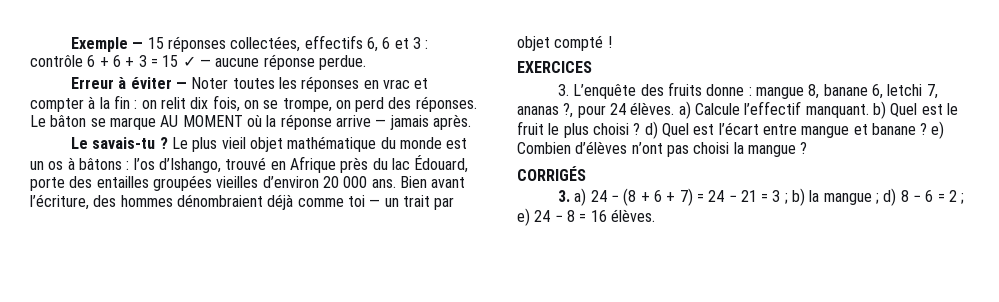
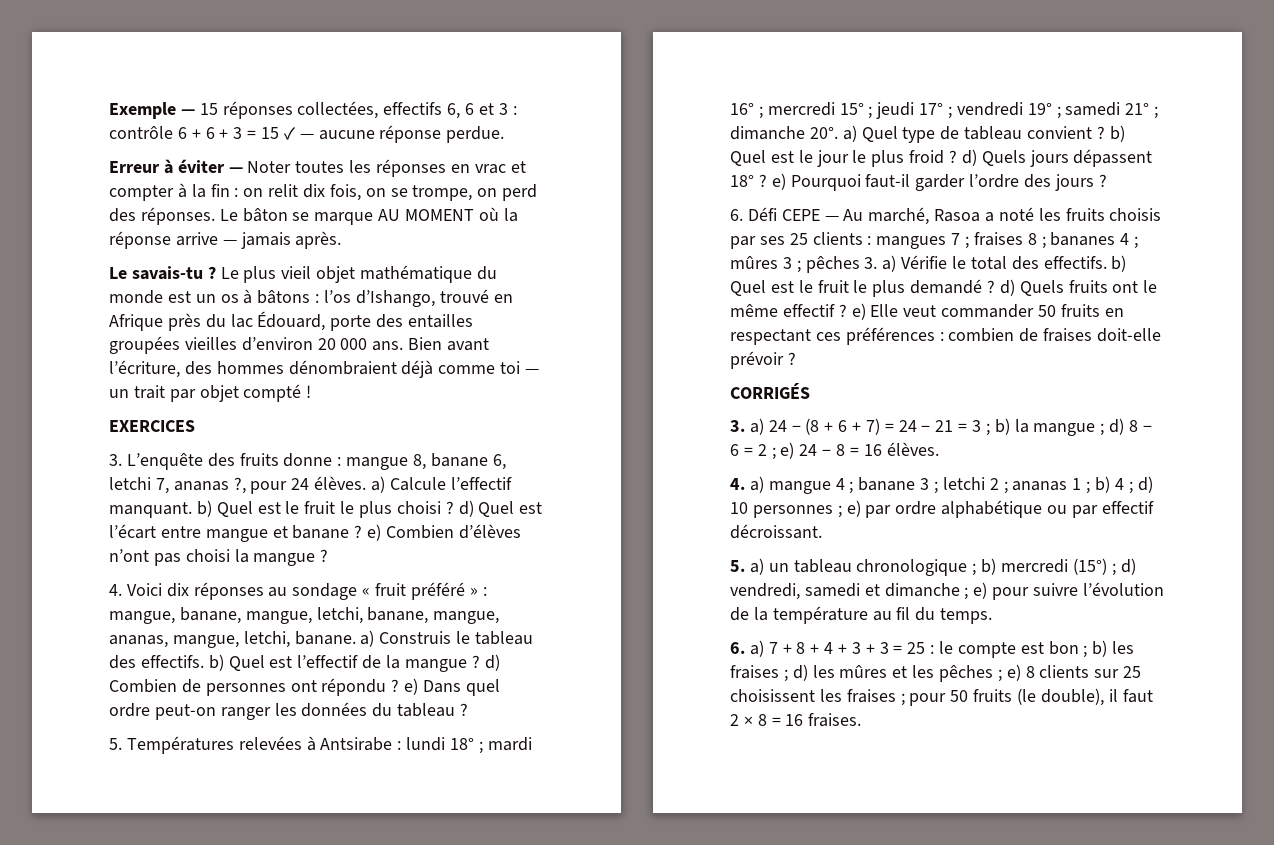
(808, 148) none -> [109,582,487,600] [109,607,500,624] [109,630,534,648] [109,654,500,672] [109,678,500,696] [109,702,469,720] [109,736,532,754] [730,102,1159,119] [730,125,1125,143] [730,149,1153,167] [730,173,1107,191] [730,207,1162,225] [730,232,1139,249] [730,255,1127,273] [730,279,1158,297] [730,303,1124,320] [730,327,1162,345] [730,351,796,369] // 4. Voici dix réponses au sondage « fruit préféré » : mangue, banane, mangue, letchi, banane, mangue, ananas, mangue, letchi, banane. a) Construis le tableau des effectifs. b) Quel est l’effectif de la mangue ? d) Combien de personnes ont répondu ? e) Dans quel ordre peut-on ranger les données du tableau ? // 5. Températures relevées à Antsirabe : lundi 18° ; mardi 16° ; mercredi 15° ; jeudi 17° ; vendredi 19° ; samedi 21° ; dimanche 20°. a) Quel type de tableau convient ? b) Quel est le jour le plus froid ? d) Quels jours dépassent 18° ? e) Pourquoi faut-il garder l’ordre des jours ? // 6. Défi CEPE — Au marché, Rasoa a noté les fruits choisis par ses 25 clients : mangues 7 ; fraises 8 ; bananes 4 ; mûres 3 ; pêches 3. a) Vérifie le total des effectifs. b) Quel est le fruit le plus demandé ? d) Quels fruits ont le même effectif ? e) Elle veut commander 50 fruits en respectant ces préférences : combien de fraises doit-elle prévoir ?
(655, 215) none -> [730,476,1153,494] [730,500,1154,518] [730,524,822,539] [730,558,1136,576] [730,582,1164,600] [730,606,993,624] [730,640,1135,658] [730,664,1142,682] [730,688,1153,706] [730,713,862,727] // 4. a) mangue 4 ; banane 3 ; letchi 2 ; ananas 1 ; b) 4 ; d) 10 personnes ; e) par ordre alphabétique ou par effectif décroissant. // 5. a) un tableau chronologique ; b) mercredi (15°) ; d) vendredi, samedi et dimanche ; e) pour suivre l’évolution de la température au fil du temps. // 6. a) 7 + 8 + 4 + 3 + 3 = 25 : le compte est bon ; b) les fraises ; d) les mûres et les pêches ; e) 8 clients sur 25 choisissent les fraises ; pour 50 fruits (le double), il faut 2 × 8 = 16 fraises.

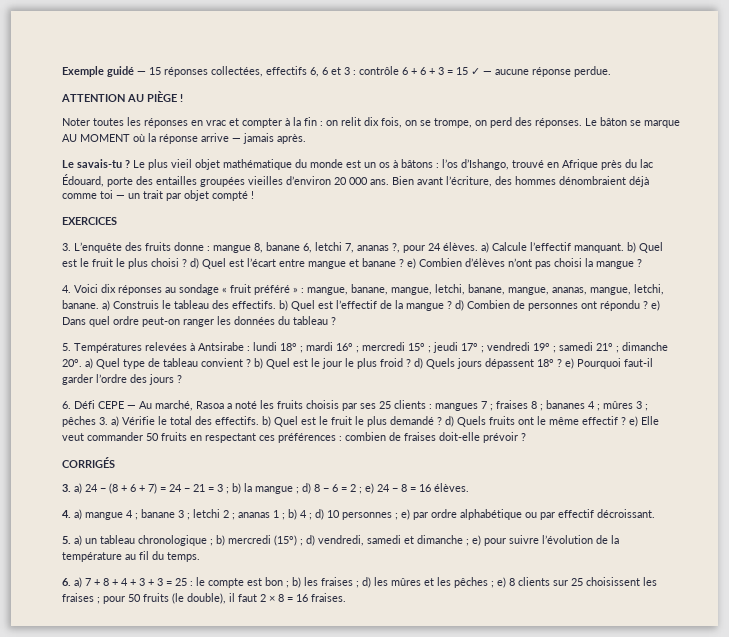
(176, 110) none -> [107,66,134,77] guidé
[109,159,243,174] Erreur à éviter — -> [61,91,183,102] ATTENTION AU PIÈGE ! //

